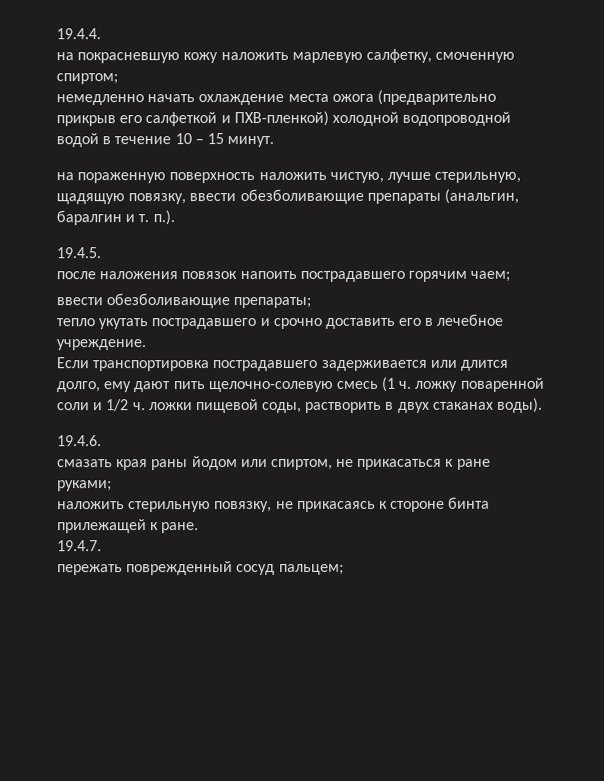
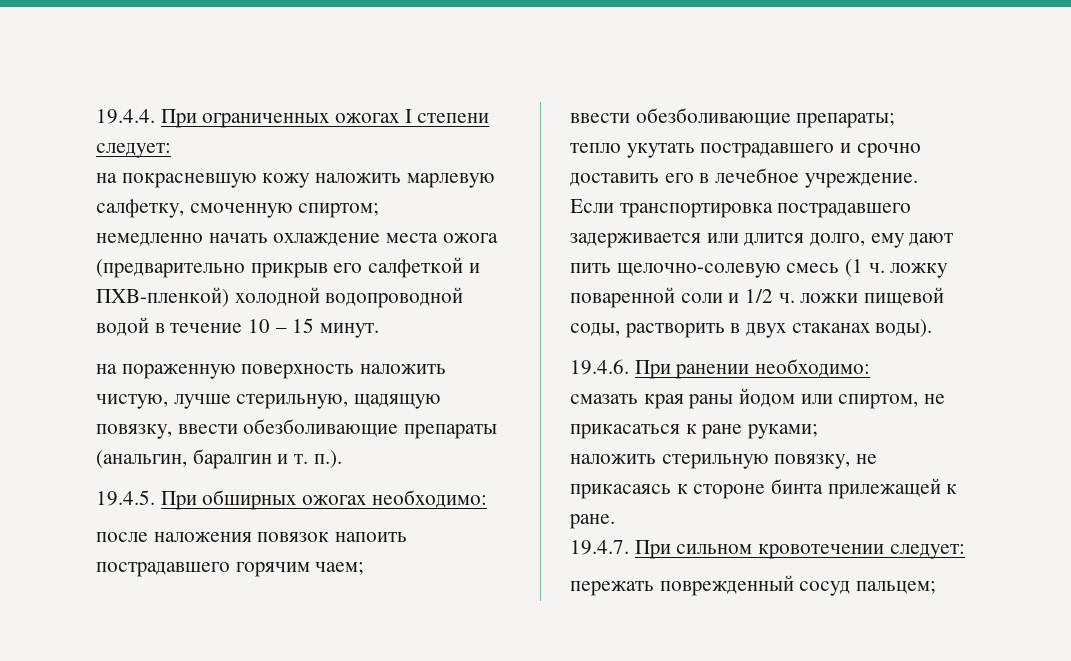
(101, 34) none -> [160,109,490,128] [96,143,171,158] При ограниченных ожогах I степени следует:
(101, 253) none -> [160,490,487,510] При обширных ожогах необходимо:
(102, 441) none -> [634,359,871,379] При ранении необходимо:
(102, 546) none -> [634,540,965,559] При сильном кровотечении следует:

